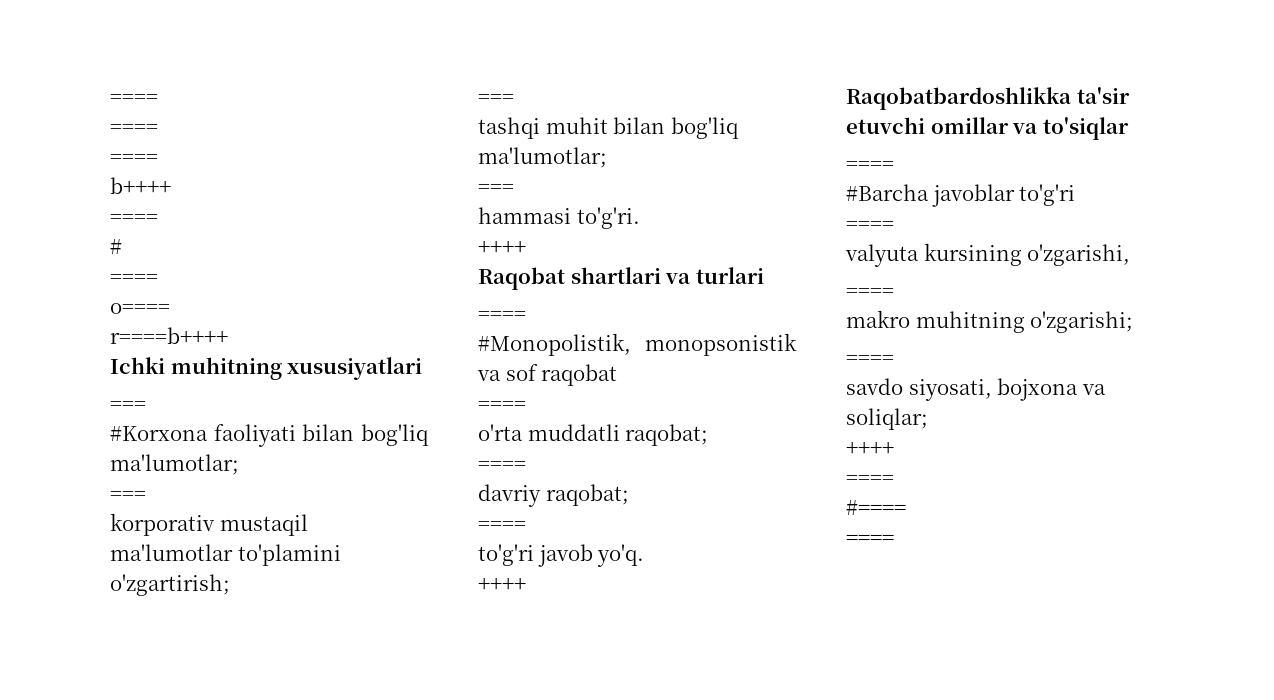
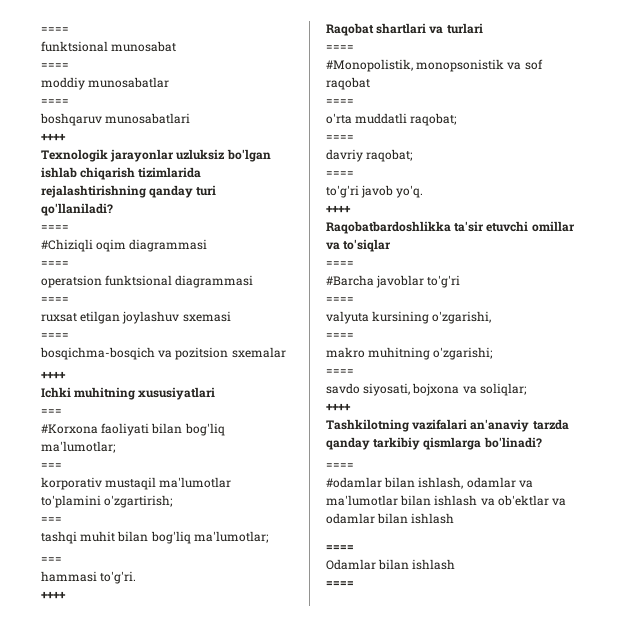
[110,94,158,104] [110,124,158,134] [110,154,158,164] [110,177,171,194] [110,214,158,224] [110,239,122,254] [110,274,158,284] [110,303,170,314] [110,327,228,344] ==== // ==== // ==== // b++++ // ==== // # // ==== // o==== // r====b++++ -> [41,27,69,33] [41,41,177,52] [41,63,69,69] [41,77,170,90] [41,99,69,105] [40,113,191,126] [41,133,66,141] [41,149,271,162] [41,167,202,180] [41,185,217,198] [41,203,113,216] [41,225,69,231] [41,239,208,252] [41,261,69,267] [41,275,254,288] [41,297,69,303] [41,311,231,324] [41,333,69,339] [40,347,286,360] [41,371,66,379] ==== // funktsional munosabat // ==== // moddiy munosabatlar // ==== // boshqaruv munosabatlari // ++++ // Texnologik jarayonlar uzluksiz bo'lgan ishlab chiqarish tizimlarida rejalashtirishning qanday turi qo'llaniladi? // ==== // #Chiziqli oqim diagrammasi // ==== // operatsion funktsional diagrammasi // ==== // ruxsat etilgan joylashuv sxemasi // ==== // bosqichma-bosqich va pozitsion sxemalar // ++++
[846,475,894,485] [846,500,906,515] ==== // #==== -> [326,419,569,432] [326,437,542,450] [326,463,354,469] [326,477,533,489] [326,495,567,506] [326,513,455,524] [326,545,354,551] [326,559,456,570] Tashkilotning vazifalari an'anaviy tarzda qanday tarkibiy qismlarga bo'linadi? // ==== // #odamlar bilan ishlash, odamlar va ma'lumotlar bilan ishlash va ob'ektlar va odamlar bilan ishlash // ==== // Odamlar bilan ishlash

